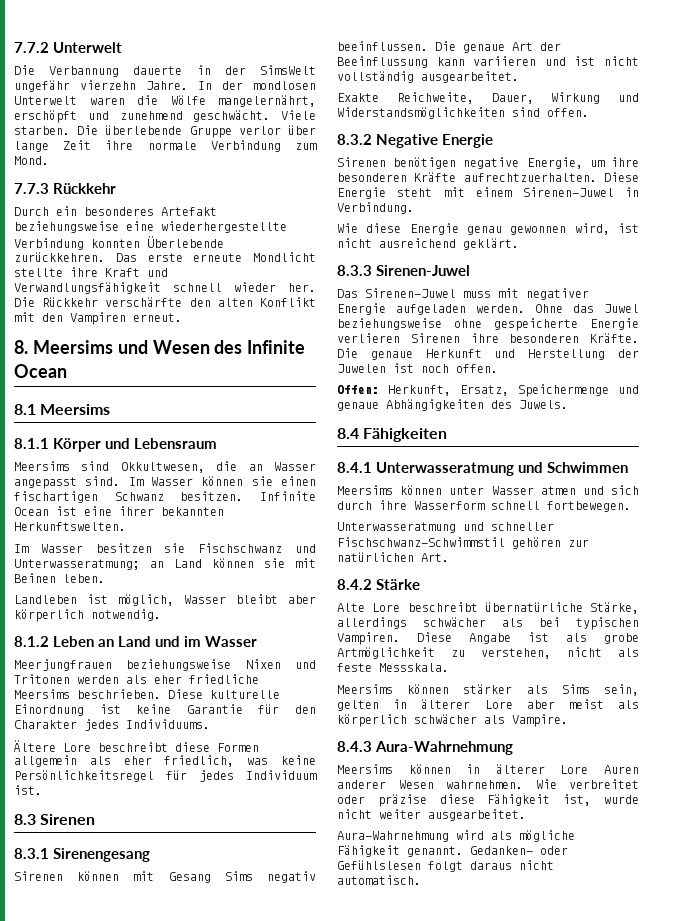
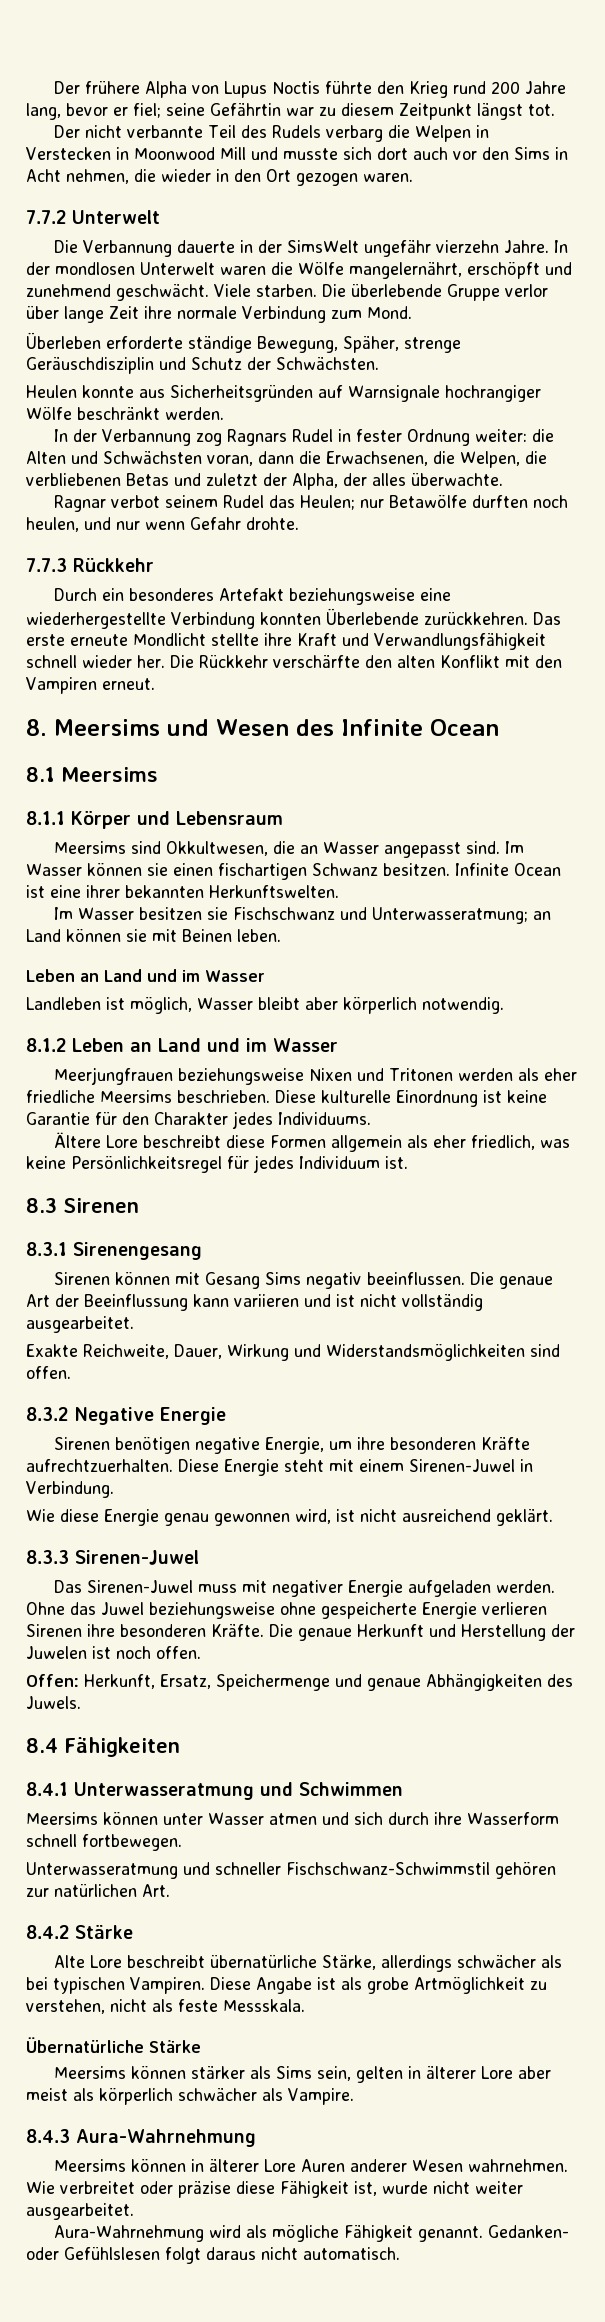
(14, 47) none -> [54,81,567,98] [26,103,555,120] [54,125,490,142] [26,147,568,160] [26,169,413,186] Der frühere Alpha von Lupus Noctis führte den Krieg rund 200 Jahre lang, bevor er fiel; seine Gefährtin war zu diesem Zeitpunkt längst tot. // Der nicht verbannte Teil des Rudels verbarg die Welpen in Verstecken in Moonwood Mill und musste sich dort auch vor den Sims in Acht nehmen, die wieder in den Ort gezogen waren. //
(49, 160) none -> [26,332,461,353] [26,357,379,374] [26,385,541,402] [26,406,224,420] [54,429,555,446] [26,451,547,468] [26,473,503,490] [54,494,569,512] [26,517,299,532] // Überleben erforderte ständige Bewegung, Späher, strenge Geräuschdisziplin und Schutz der Schwächsten. // Heulen konnte aus Sicherheitsgründen auf Warnsignale hochrangiger Wölfe beschränkt werden. // In der Verbannung zog Ragnars Rudel in fester Ordnung weiter: die Alten und Schwächsten voran, dann die Erwachsenen, die Welpen, die verbliebenen Betas und zuletzt der Alpha, der alles überwachte. // Ragnar verbot seinem Rudel das Heulen; nur Betawölfe durften noch heulen, und nur wenn Gefahr drohte.
(105, 578) none -> [26,969,265,982] // Leben an Land und im Wasser
(449, 667) none -> [26,2037,201,2053] // Übernatürliche Stärke

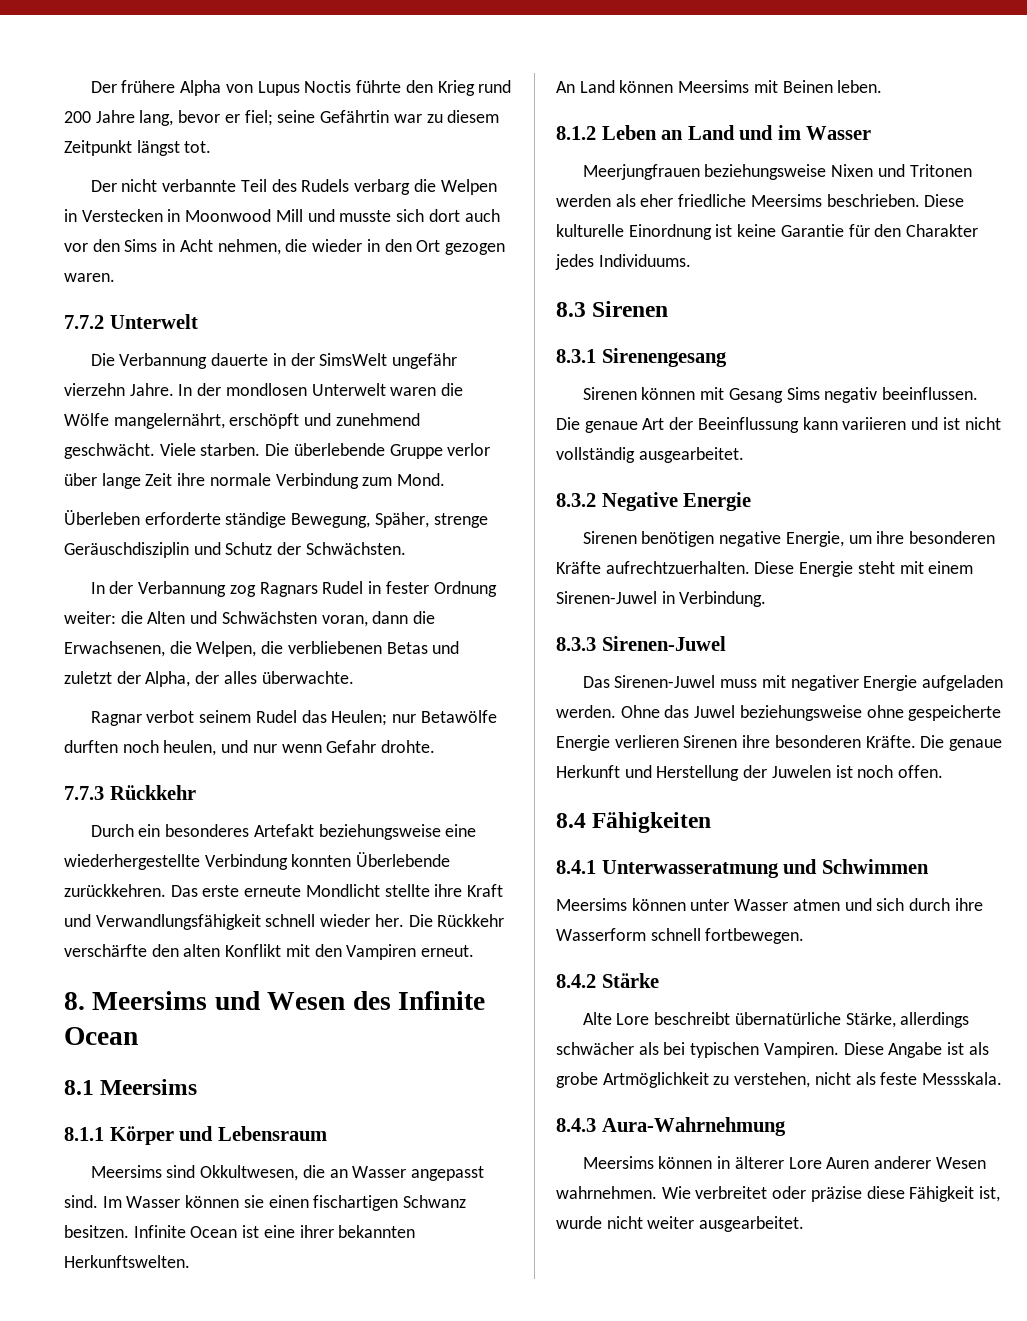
[26,385,541,402] [26,406,224,420] // Heulen konnte aus Sicherheitsgründen auf Warnsignale hochrangiger Wölfe beschränkt werden. -> (406, 548) none
[54,907,552,924] Im Wasser besitzen sie Fischschwanz und Unterwasseratmung; an -> [556,81,575,93] An
[126,929,147,942] sie -> [678,80,750,93] Meersims
[26,969,265,982] [26,996,504,1014] // Leben an Land und im Wasser // Landleben ist möglich, Wasser bleibt aber körperlich notwendig. -> (883, 86) none
[54,1132,571,1152] [26,1155,408,1173] // Ältere Lore beschreibt diese Formen allgemein als eher friedlich, was keine Persönlichkeitsregel für jedes Individuum ist. -> (691, 260) none
[26,1343,560,1361] [26,1366,71,1379] // Exakte Reichweite, Dauer, Wirkung und Widerstandsmöglichkeiten sind offen. -> (744, 455) none
[26,1509,553,1526] // Wie diese Energie genau gewonnen wird, ist nicht ausreichend geklärt. -> (767, 599) none
[26,1674,573,1691] [26,1696,81,1709] // Offen: Herkunft, Ersatz, Speichermenge und genaue Abhängigkeiten des Juwels. -> (944, 771) none
[26,1861,556,1879] [26,1884,170,1897] // Unterwasseratmung und schneller Fischschwanz-Schwimmstil gehören zur natürlichen Art. -> (805, 936) none
[26,2037,201,2053] [54,2065,552,2083] [26,2087,354,2105] // Übernatürliche Stärke // Meersims können stärker als Sims sein, gelten in älterer Lore aber meist als körperlich schwächer als Vampire. -> (1003, 1078) none
[54,2224,570,2242] [26,2247,400,2264] // Aura-Wahrnehmung wird als mögliche Fähigkeit genannt. Gedanken- oder Gefühlslesen folgt daraus nicht automatisch. -> (805, 1224) none

